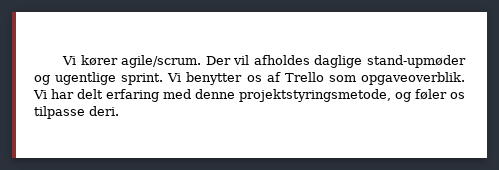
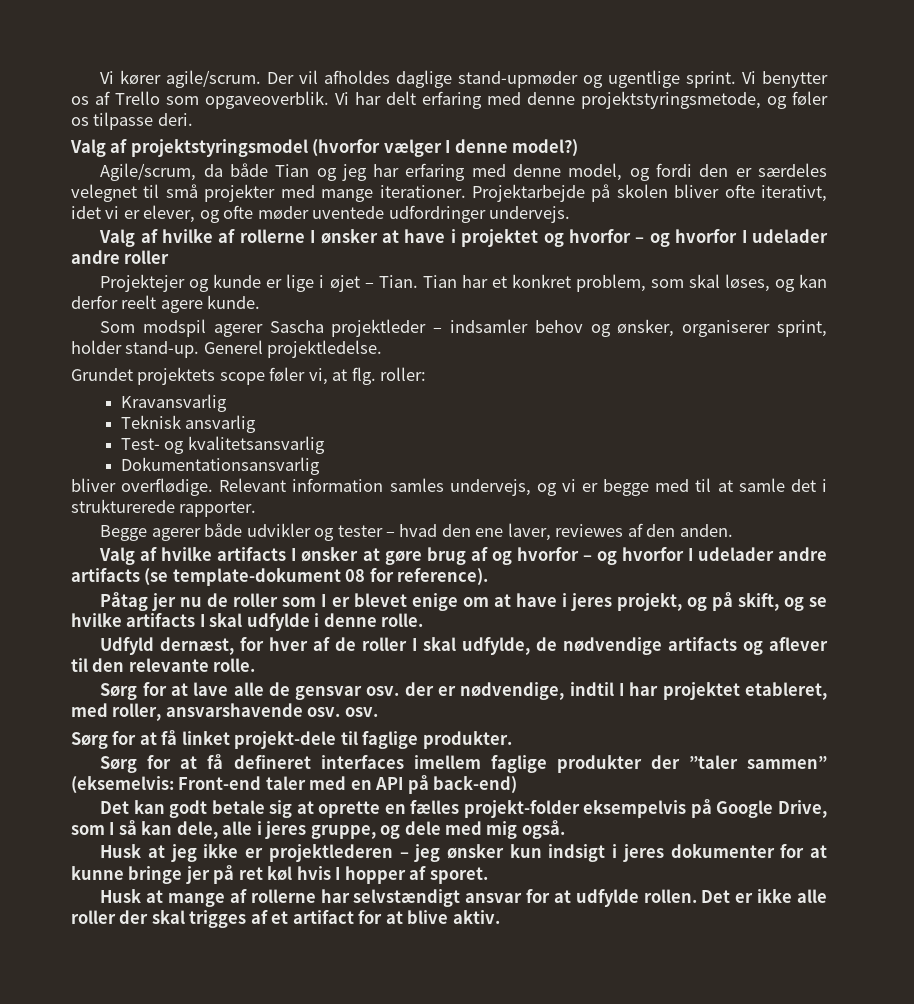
(119, 111) none -> [70,139,579,157] [100,163,828,181] [71,184,827,202] [71,205,571,223] [99,229,828,247] [71,250,170,264] [100,274,827,292] [71,295,261,313] [100,319,828,337] [71,340,383,358] [71,367,427,385] [120,394,227,412] [120,415,257,433] [120,436,325,454] [120,457,320,475] [71,478,827,496] [71,499,257,517] [100,523,733,541] [99,547,827,565] [71,568,489,586] [100,592,828,611] [71,613,424,631] [100,637,828,655] [71,658,256,672] [100,682,828,700] [71,703,378,721] [71,730,512,749] [100,754,827,773] [71,775,518,794] [100,799,827,818] [71,820,565,839] [100,844,827,862] [71,865,488,884] [100,889,827,907] [71,910,500,928] // Valg af projektstyringsmodel (hvorfor vælger I denne model?) // Agile/scrum, da både Tian og jeg har erfaring med denne model, og fordi den er særdeles velegnet til små projekter med mange iterationer. Projektarbejde på skolen bliver ofte iterativt, idet vi er elever, og ofte møder uventede udfordringer undervejs. // Valg af hvilke af rollerne I ønsker at have i projektet og hvorfor – og hvorfor I udelader andre roller // Projektejer og kunde er lige i øjet – Tian. Tian har et konkret problem, som skal løses, og kan derfor reelt agere kunde. // Som modspil agerer Sascha projektleder – indsamler behov og ønsker, organiserer sprint, holder stand-up. Generel projektledelse. // Grundet projektets scope føler vi, at flg. roller: // Kravansvarlig // Teknisk ansvarlig // Test- og kvalitetsansvarlig // Dokumentationsansvarlig // bliver overflødige. Relevant information samles undervejs, og vi er begge med til at samle det i strukturerede rapporter. // Begge agerer både udvikler og tester – hvad den ene laver, reviewes af den anden. // Valg af hvilke artifacts I ønsker at gøre brug af og hvorfor – og hvorfor I udelader andre artifacts (se template-dokument 08 for reference). // Påtag jer nu de roller som I er blevet enige om at have i jeres projekt, og på skift, og se hvilke artifacts I skal udfylde i denne rolle. // Udfyld dernæst, for hver af de roller I skal udfylde, de nødvendige artifacts og aflever til den relevante rolle. // Sørg for at lave alle de gensvar osv. der er nødvendige, indtil I har projektet etableret, med roller, ansvarshavende osv. osv. // Sørg for at få linket projekt-dele til faglige produkter. // Sørg for at få defineret interfaces imellem faglige produkter der ”taler sammen” (eksemelvis: Front-end taler med en API på back-end) // Det kan godt betale sig at oprette en fælles projekt-folder eksempelvis på Google Drive, som I så kan dele, alle i jeres gruppe, og dele med mig også. // Husk at jeg ikke er projektlederen – jeg ønsker kun indsigt i jeres dokumenter for at kunne bringe jer på ret køl hvis I hopper af sporet. // Husk at mange af rollerne har selvstændigt ansvar for at udfylde rollen. Det er ikke alle roller der skal trigges af et artifact for at blive aktiv.

